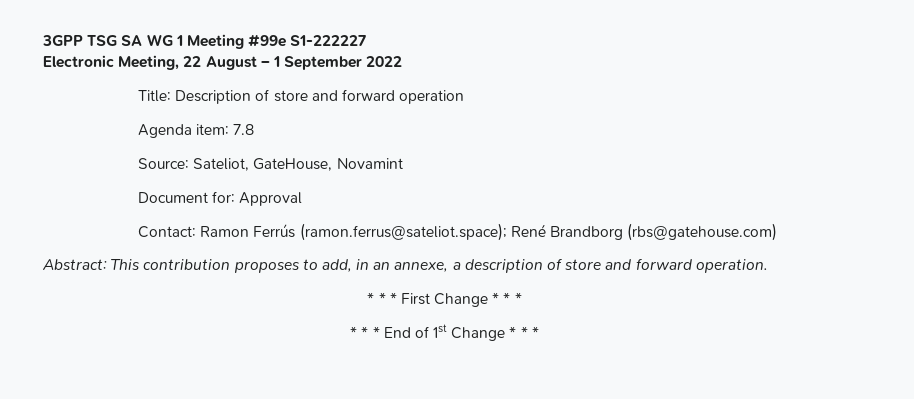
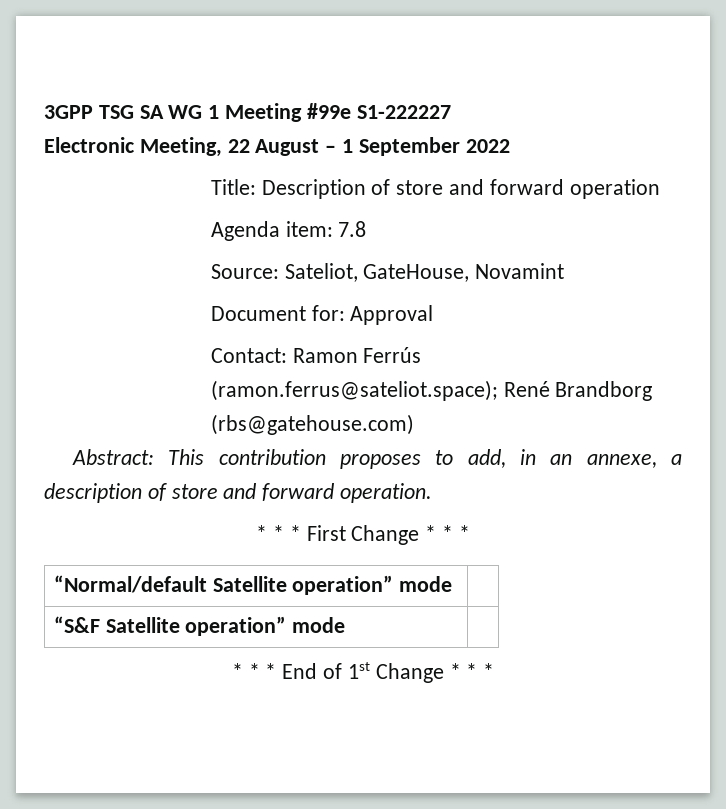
(522, 298) none -> [53,575,453,595] [53,616,346,636] // “Normal/default Satellite operation” mode | // “S&F Satellite operation” mode |

